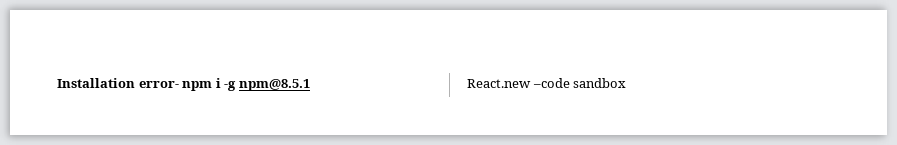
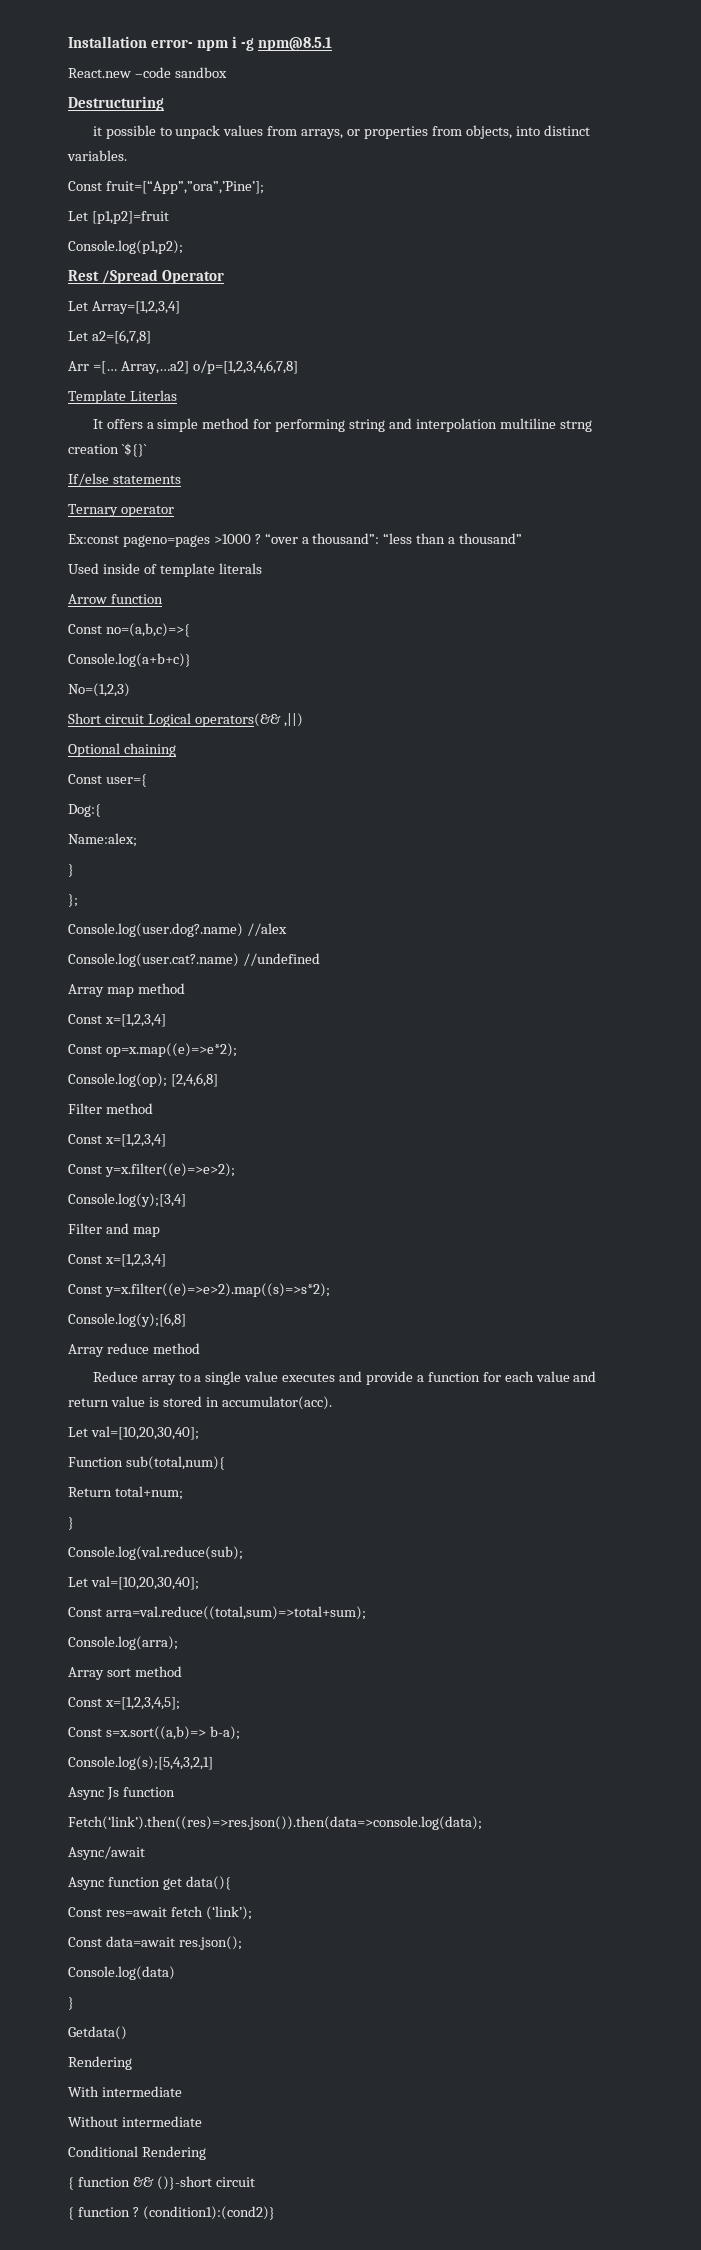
(627, 83) none -> [68,96,164,111] [92,125,590,139] [67,150,127,161] [68,180,264,194] [68,211,169,224] [68,240,183,254] [68,269,224,284] [68,301,180,314] [68,330,151,344] [68,360,298,374] [68,390,177,404] [92,418,592,432] [68,443,147,457] [68,473,181,486] [68,504,174,517] [68,533,523,547] [68,563,262,577] [68,594,163,604] [68,623,190,637] [68,653,191,667] [68,683,130,697] [68,713,303,727] [68,743,176,757] [68,774,147,787] [68,804,101,817] [68,833,137,847] [68,864,74,877] [68,894,78,907] [68,923,287,937] [68,953,320,967] [68,983,185,997] [68,1014,166,1027] [68,1043,237,1057] [68,1073,218,1087] [68,1103,153,1114] [68,1134,166,1147] [68,1163,235,1177] [68,1193,186,1207] [68,1223,160,1237] [68,1254,166,1267] [68,1283,330,1297] [68,1313,186,1327] [68,1343,200,1357] [92,1371,597,1385] [68,1396,332,1410] [68,1426,199,1440] [68,1456,225,1470] [68,1486,183,1500] [68,1517,74,1530] [68,1546,243,1560] [68,1576,199,1590] [68,1606,366,1620] [68,1636,178,1650] [68,1666,182,1680] [68,1697,180,1710] [68,1726,240,1740] [68,1756,213,1770] [68,1787,175,1800] [68,1816,482,1830] [68,1846,145,1860] [68,1876,231,1890] [68,1906,252,1920] [68,1936,242,1950] [68,1966,175,1980] [68,1997,74,2010] [68,2026,127,2040] [68,2056,132,2070] [68,2086,182,2097] [68,2116,202,2127] [68,2146,206,2160] [68,2176,255,2190] [68,2206,275,2220] // Destructuring // it possible to unpack values from arrays, or properties from objects, into distinct variables. // Const fruit=[“App”,”ora”,’Pine’]; // Let [p1,p2]=fruit // Console.log(p1,p2); // Rest /Spread Operator // Let Array=[1,2,3,4] // Let a2=[6,7,8] // Arr =[… Array,…a2] o/p=[1,2,3,4,6,7,8] // Template Literlas // It offers a simple method for performing string and interpolation multiline strng creation `${}` // If/else statements // Ternary operator // Ex:const pageno=pages >1000 ? “over a thousand”: “less than a thousand” // Used inside of template literals // Arrow function // Const no=(a,b,c)=>{ // Console.log(a+b+c)} // No=(1,2,3) // Short circuit Logical operators(&& ,||) // Optional chaining // Const user={ // Dog:{ // Name:alex; // } // }; // Console.log(user.dog?.name) //alex // Console.log(user.cat?.name) //undefined // Array map method // Const x=[1,2,3,4] // Const op=x.map((e)=>e*2); // Console.log(op); [2,4,6,8] // Filter method // Const x=[1,2,3,4] // Const y=x.filter((e)=>e>2); // Console.log(y);[3,4] // Filter and map // Const x=[1,2,3,4] // Const y=x.filter((e)=>e>2).map((s)=>s*2); // Console.log(y);[6,8] // Array reduce method // Reduce array to a single value executes and provide a function for each value and return value is stored in accumulator(acc). // Let val=[10,20,30,40]; // Function sub(total,num){ // Return total+num; // } // Console.log(val.reduce(sub); // Let val=[10,20,30,40]; // Const arra=val.reduce((total,sum)=>total+sum); // Console.log(arra); // Array sort method // Const x=[1,2,3,4,5]; // Const s=x.sort((a,b)=> b-a); // Console.log(s);[5,4,3,2,1] // Async Js function // Fetch(‘link’).then((res)=>res.json()).then(data=>console.log(data); // Async/await // Async function get data(){ // Const res=await fetch (‘link’); // Const data=await res.json(); // Console.log(data) // } // Getdata() // Rendering // With intermediate // Without intermediate // Conditional Rendering // { function && ()}-short circuit // { function ? (condition1):(cond2)}

